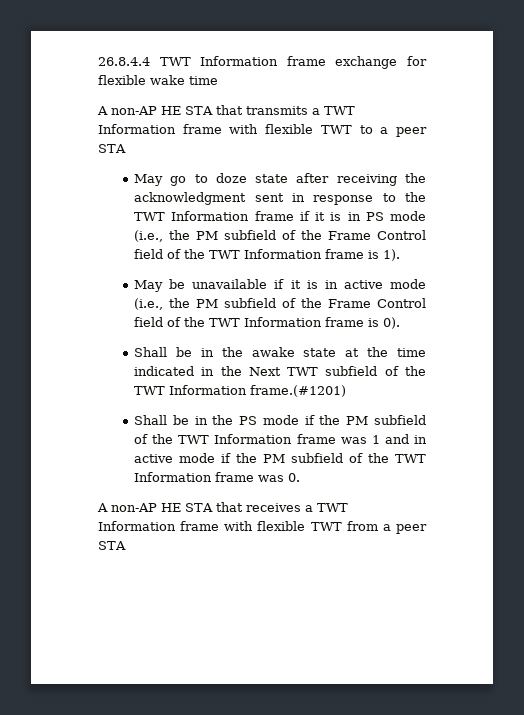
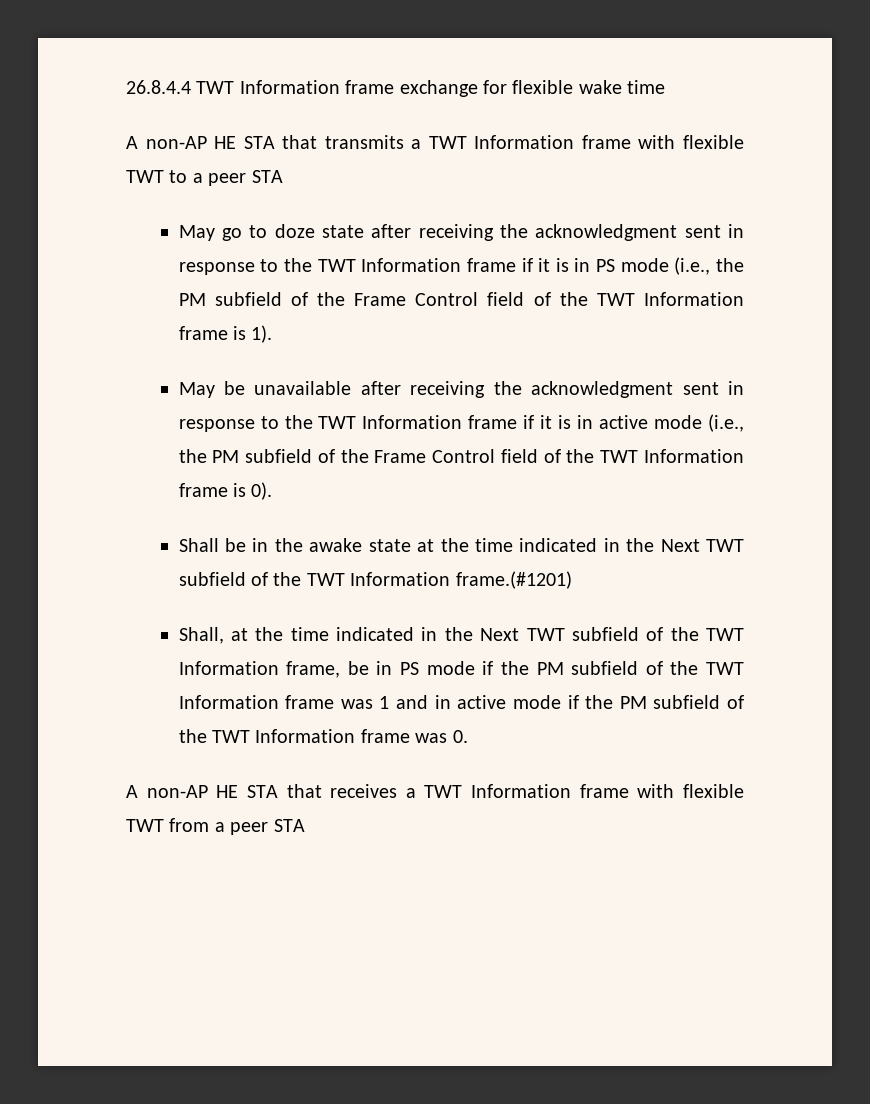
(268, 284) none -> [360,381,744,398] [178,415,518,432] after receiving the acknowledgment sent in response to the TWT Information frame
[134,415,234,425] Shall be in the -> [178,627,745,644] [178,661,393,678] Shall, at the time indicated in the Next TWT subfield of the TWT Information frame, be in

